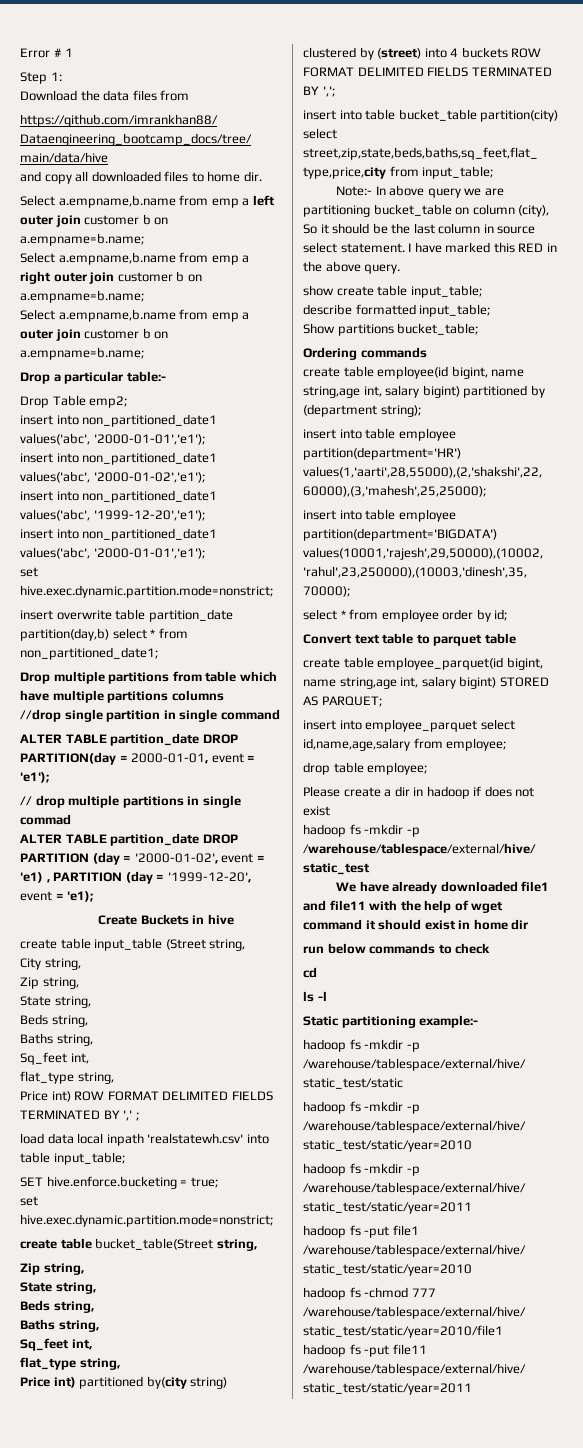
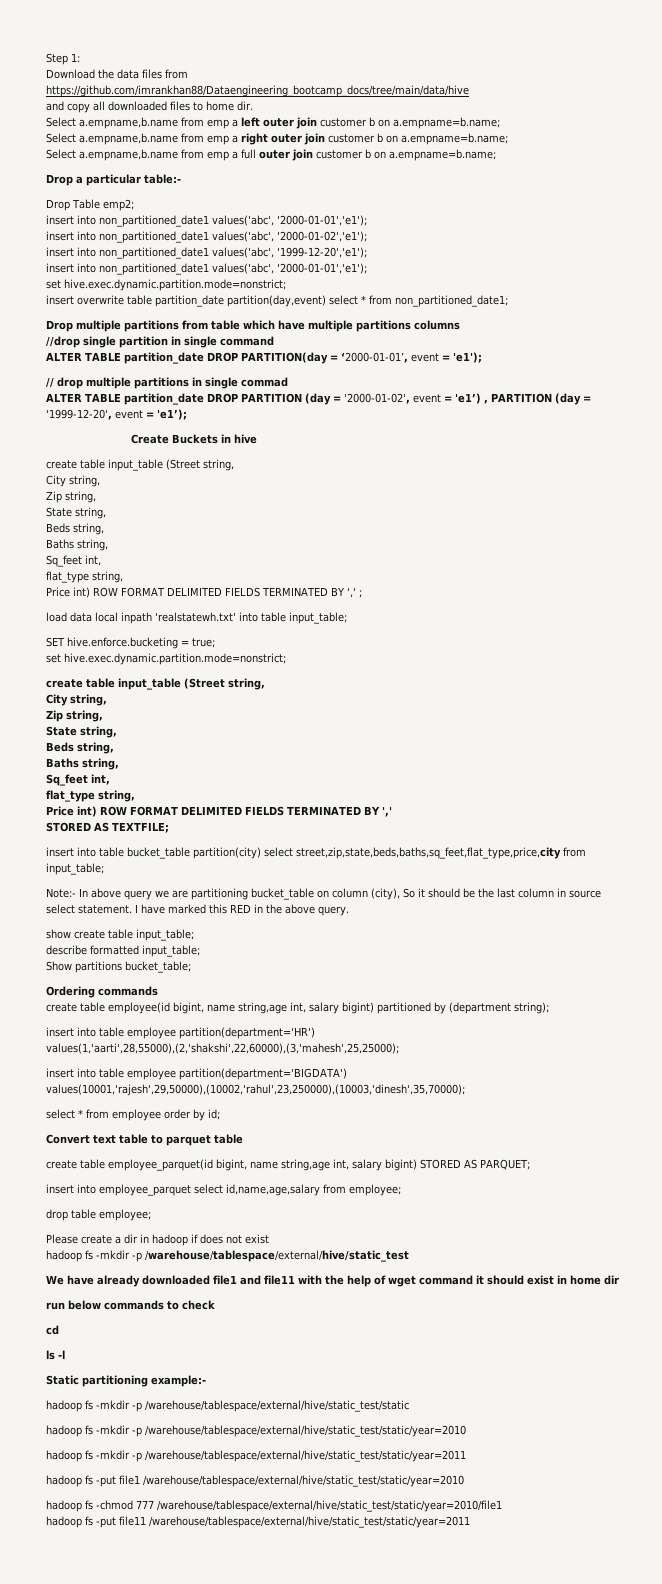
[20,48,74,58] Error # 1 // -> (46, 59) none
(250, 316) none -> [241,149,256,159] full
[20,628,109,641] partition(day,b) -> [227,295,326,307] partition(day,event)
[131,753,209,764] 2000-01-01, -> [340,352,408,363] ‘2000-01-01’,
[20,872,43,883] 'e1) -> [454,393,481,404] 'e1’)
[67,891,94,902] 'e1); -> [157,409,187,420] 'e1’);
[147,1133,244,1144] 'realstatewh.csv' -> [155,612,236,622] 'realstatewh.txt'
[95,1238,214,1250] bucket_table(Street -> [118,678,265,690] [46,694,68,706] input_table (Street string, // City
[79,1376,228,1389] [303,47,542,60] [303,67,552,77] [303,86,335,97] partitioned by(city string) clustered by (street) into 4 buckets ROW FORMAT DELIMITED FIELDS TERMINATED BY ','; -> [100,806,392,817] [46,822,169,833] ROW FORMAT DELIMITED FIELDS TERMINATED BY ',' // STORED AS TEXTFILE;

